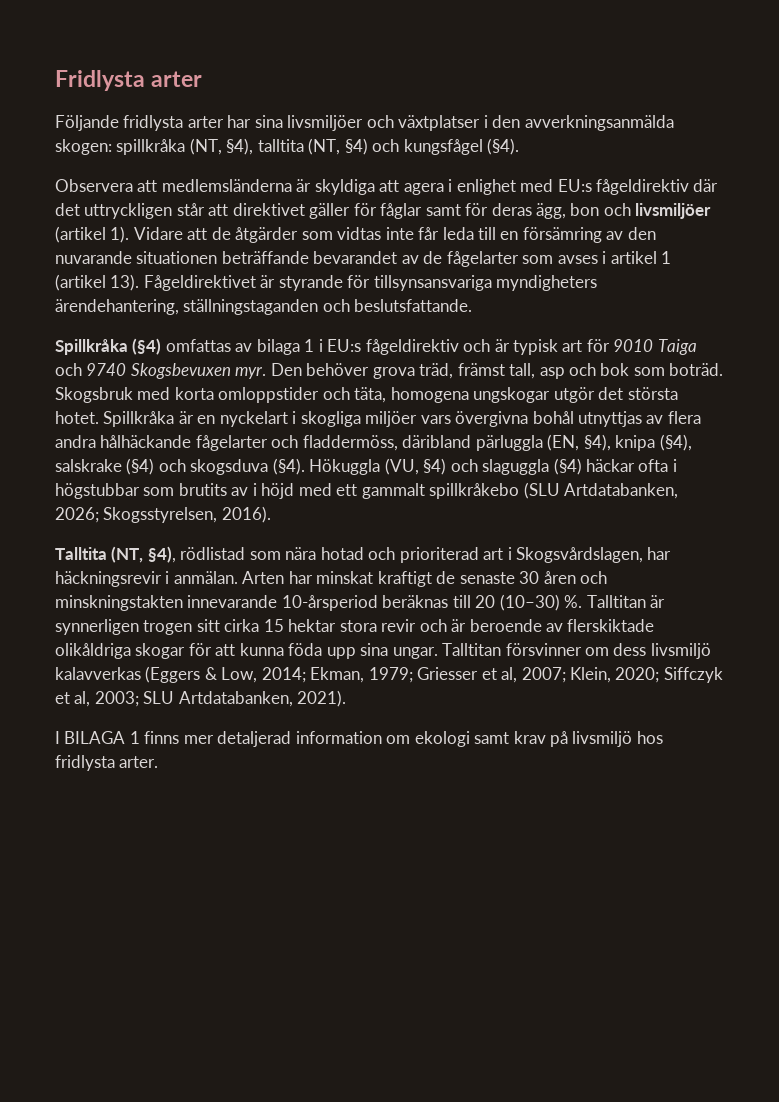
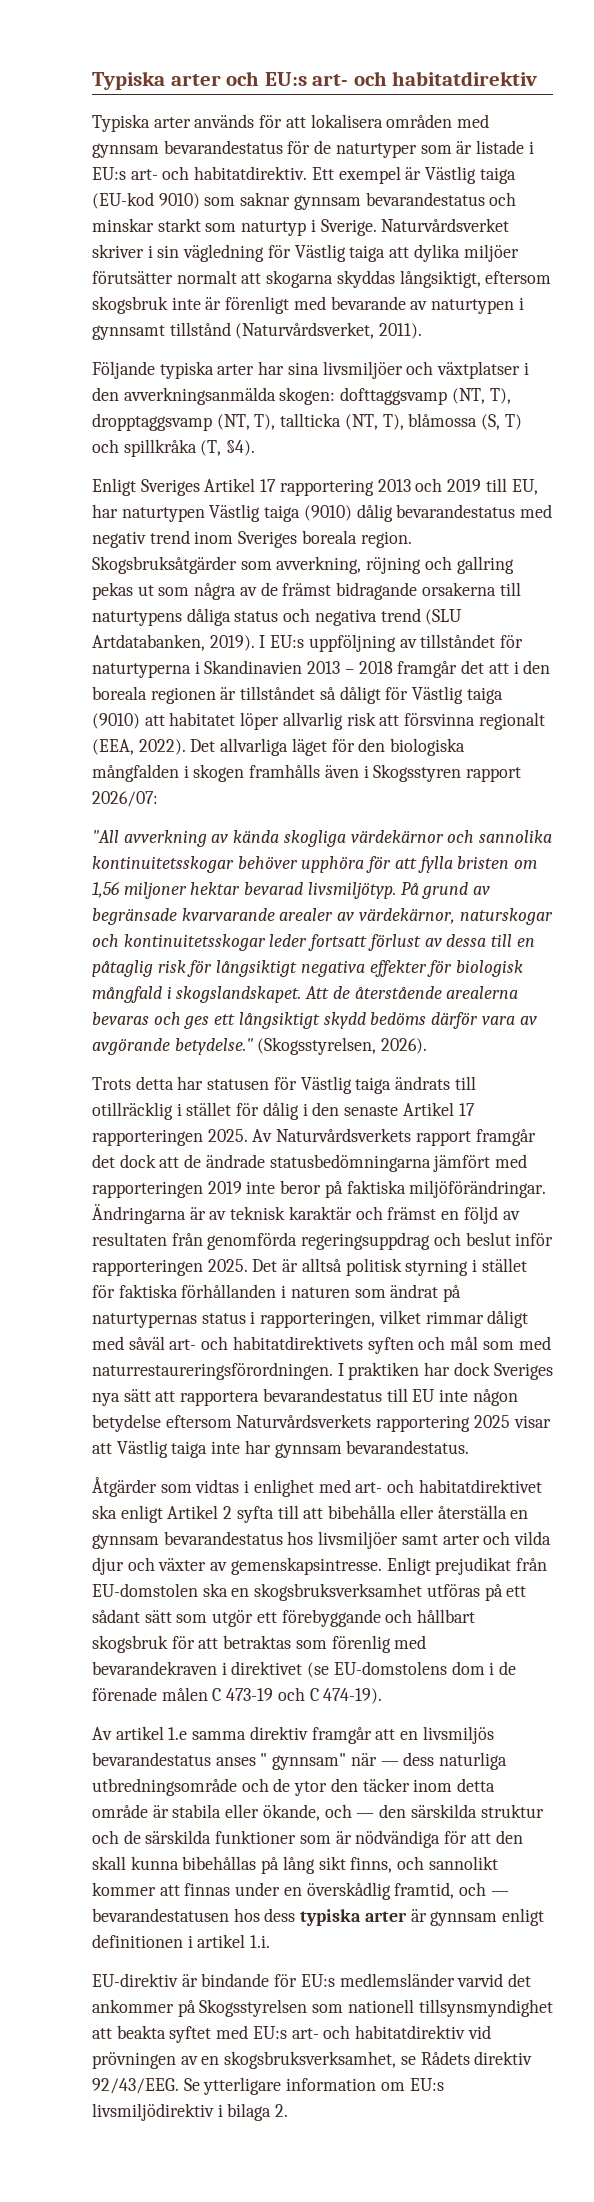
[55,70,203,91] Fridlysta arter -> [92,71,538,90] [92,114,490,132] [92,140,534,158] [92,166,516,184] [92,192,517,210] [92,218,510,236] [92,244,519,262] [92,270,552,288] [92,296,524,314] [92,322,423,340] Typiska arter och EU:s art- och habitatdirektiv // Typiska arter används för att lokalisera områden med gynnsam bevarandestatus för de naturtyper som är listade i EU:s art- och habitatdirektiv. Ett exempel är Västlig taiga (EU-kod 9010) som saknar gynnsam bevarandestatus och minskar starkt som naturtyp i Sverige. Naturvårdsverket skriver i sin vägledning för Västlig taiga att dylika miljöer förutsätter normalt att skogarna skyddas långsiktigt, eftersom skogsbruk inte är förenligt med bevarande av naturtypen i gynnsamt tillstånd (Naturvårdsverket, 2011).
[123,115,184,131] fridlysta -> [159,361,214,379] typiska
[116,138,520,155] [55,179,719,195] [55,203,712,219] [55,226,656,243] [55,251,672,267] [55,274,598,291] [55,299,473,315] [55,338,697,355] [55,363,724,379] [55,387,678,403] [55,411,701,427] [55,434,692,451] [55,458,677,475] [55,482,679,499] [55,506,271,523] [55,546,672,563] [55,571,608,587] [55,594,666,611] [55,619,655,635] [55,643,711,659] [55,666,723,683] [55,690,347,707] [55,731,663,747] [55,755,159,771] spillkråka (NT, §4), talltita (NT, §4) och kungsfågel (§4). // Observera att medlemsländerna är skyldiga att agera i enlighet med EU:s fågeldirektiv där det uttryckligen står att direktivet gäller för fåglar samt för deras ägg, bon och livsmiljöer (artikel 1). Vidare att de åtgärder som vidtas inte får leda till en försämring av den nuvarande situationen beträffande bevarandet av de fågelarter som avses i artikel 1 (artikel 13). Fågeldirektivet är styrande för tillsynsansvariga myndigheters ärendehantering, ställningstaganden och beslutsfattande. // Spillkråka (§4) omfattas av bilaga 1 i EU:s fågeldirektiv och är typisk art för 9010 Taiga och 9740 Skogsbevuxen myr. Den behöver grova träd, främst tall, asp och bok som boträd. Skogsbruk med korta omloppstider och täta, homogena ungskogar utgör det största hotet. Spillkråka är en nyckelart i skogliga miljöer vars övergivna bohål utnyttjas av flera andra hålhäckande fågelarter och fladdermöss, däribland pärluggla (EN, §4), knipa (§4), salskrake (§4) och skogsduva (§4). Hökuggla (VU, §4) och slaguggla (§4) häckar ofta i högstubbar som brutits av i höjd med ett gammalt spillkråkebo (SLU Artdatabanken, 2026; Skogsstyrelsen, 2016). // Talltita (NT, §4), rödlistad som nära hotad och prioriterad art i Skogsvårdslagen, har häckningsrevir i anmälan. Arten har minskat kraftigt de senaste 30 åren och minskningstakten innevarande 10-årsperiod beräknas till 20 (10–30) %. Talltitan är synnerligen trogen sitt cirka 15 hektar stora revir och är beroende av flerskiktade olikåldriga skogar för att kunna föda upp sina ungar. Talltitan försvinner om dess livsmiljö kalavverkas (Eggers & Low, 2014; Ekman, 1979; Griesser et al, 2007; Klein, 2020; Siffczyk et al, 2003; SLU Artdatabanken, 2021). // I BILAGA 1 finns mer detaljerad information om ekologi samt krav på livsmiljö hos fridlysta arter. -> [340,387,511,405] [92,413,522,431] [92,439,256,457] [92,478,538,496] [92,504,553,522] [92,530,412,548] [92,556,514,574] [92,582,521,600] [92,608,463,626] [92,634,524,652] [92,660,551,678] [92,686,503,704] [92,712,545,730] [92,738,466,756] [92,764,522,782] [92,791,158,807] [92,830,553,847] [92,856,538,873] [92,882,491,899] [92,908,553,925] [92,934,535,951] [92,960,524,977] [92,986,519,1003] [92,1012,537,1029] [92,1037,428,1055] [92,1076,476,1094] [92,1102,475,1120] [92,1128,536,1146] [92,1154,528,1172] [92,1180,547,1198] [92,1204,520,1224] [92,1232,554,1250] [92,1258,527,1276] [92,1284,462,1302] [92,1310,529,1328] [92,1336,551,1354] [92,1362,553,1380] [92,1388,518,1406] [92,1414,551,1432] [92,1440,470,1458] [92,1477,542,1497] [92,1505,529,1523] [92,1531,552,1549] [92,1557,548,1575] [92,1583,527,1601] [92,1609,476,1627] [92,1635,427,1653] [92,1661,517,1678] [92,1687,383,1704] [92,1726,494,1744] [92,1752,508,1770] [92,1778,496,1796] [92,1804,544,1821] [92,1830,523,1848] [92,1856,498,1874] [92,1882,509,1900] [92,1908,545,1926] [92,1934,271,1948] [92,1973,532,1987] [92,1999,553,2017] [92,2025,491,2043] [92,2051,533,2069] [92,2077,444,2095] [92,2103,289,2121] dofttaggsvamp (NT, T), dropptaggsvamp (NT, T), tallticka (NT, T), blåmossa (S, T) och spillkråka (T, §4). // Enligt Sveriges Artikel 17 rapportering 2013 och 2019 till EU, har naturtypen Västlig taiga (9010) dålig bevarandestatus med negativ trend inom Sveriges boreala region. Skogsbruksåtgärder som avverkning, röjning och gallring pekas ut som några av de främst bidragande orsakerna till naturtypens dåliga status och negativa trend (SLU Artdatabanken, 2019). I EU:s uppföljning av tillståndet för naturtyperna i Skandinavien 2013 – 2018 framgår det att i den boreala regionen är tillståndet så dåligt för Västlig taiga (9010) att habitatet löper allvarlig risk att försvinna regionalt (EEA, 2022). Det allvarliga läget för den biologiska mångfalden i skogen framhålls även i Skogsstyren rapport 2026/07: // "All avverkning av kända skogliga värdekärnor och sannolika kontinuitetsskogar behöver upphöra för att fylla bristen om 1,56 miljoner hektar bevarad livsmiljötyp. På grund av begränsade kvarvarande arealer av värdekärnor, naturskogar och kontinuitetsskogar leder fortsatt förlust av dessa till en påtaglig risk för långsiktigt negativa effekter för biologisk mångfald i skogslandskapet. Att de återstående arealerna bevaras och ges ett långsiktigt skydd bedöms därför vara av avgörande betydelse." (Skogsstyrelsen, 2026). // Trots detta har statusen för Västlig taiga ändrats till otillräcklig i stället för dålig i den senaste Artikel 17 rapporteringen 2025. Av Naturvårdsverkets rapport framgår det dock att de ändrade statusbedömningarna jämfört med rapporteringen 2019 inte beror på faktiska miljöförändringar. Ändringarna är av teknisk karaktär och främst en följd av resultaten från genomförda regeringsuppdrag och beslut inför rapporteringen 2025. Det är alltså politisk styrning i stället för faktiska förhållanden i naturen som ändrat på naturtypernas status i rapporteringen, vilket rimmar dåligt med såväl art- och habitatdirektivets syften och mål som med naturrestaureringsförordningen. I praktiken har dock Sveriges nya sätt att rapportera bevarandestatus till EU inte någon betydelse eftersom Naturvårdsverkets rapportering 2025 visar att Västlig taiga inte har gynnsam bevarandestatus. // Åtgärder som vidtas i enlighet med art- och habitatdirektivet ska enligt Artikel 2 syfta till att bibehålla eller återställa en gynnsam bevarandestatus hos livsmiljöer samt arter och vilda djur och växter av gemenskapsintresse. Enligt prejudikat från EU-domstolen ska en skogsbruksverksamhet utföras på ett sådant sätt som utgör ett förebyggande och hållbart skogsbruk för att betraktas som förenlig med bevarandekraven i direktivet (se EU-domstolens dom i de förenade målen C 473-19 och C 474-19). // Av artikel 1.e samma direktiv framgår att en livsmiljös bevarandestatus anses " gynnsam" när — dess naturliga utbredningsområde och de ytor den täcker inom detta område är stabila eller ökande, och — den särskilda struktur och de särskilda funktioner som är nödvändiga för att den skall kunna bibehållas på lång sikt finns, och sannolikt kommer att finnas under en överskådlig framtid, och — bevarandestatusen hos dess typiska arter är gynnsam enligt definitionen i artikel 1.i. // EU-direktiv är bindande för EU:s medlemsländer varvid det ankommer på Skogsstyrelsen som nationell tillsynsmyndighet att beakta syftet med EU:s art- och habitatdirektiv vid prövningen av en skogsbruksverksamhet, se Rådets direktiv 92/43/EEG. Se ytterligare information om EU:s livsmiljödirektiv i bilaga 2.

